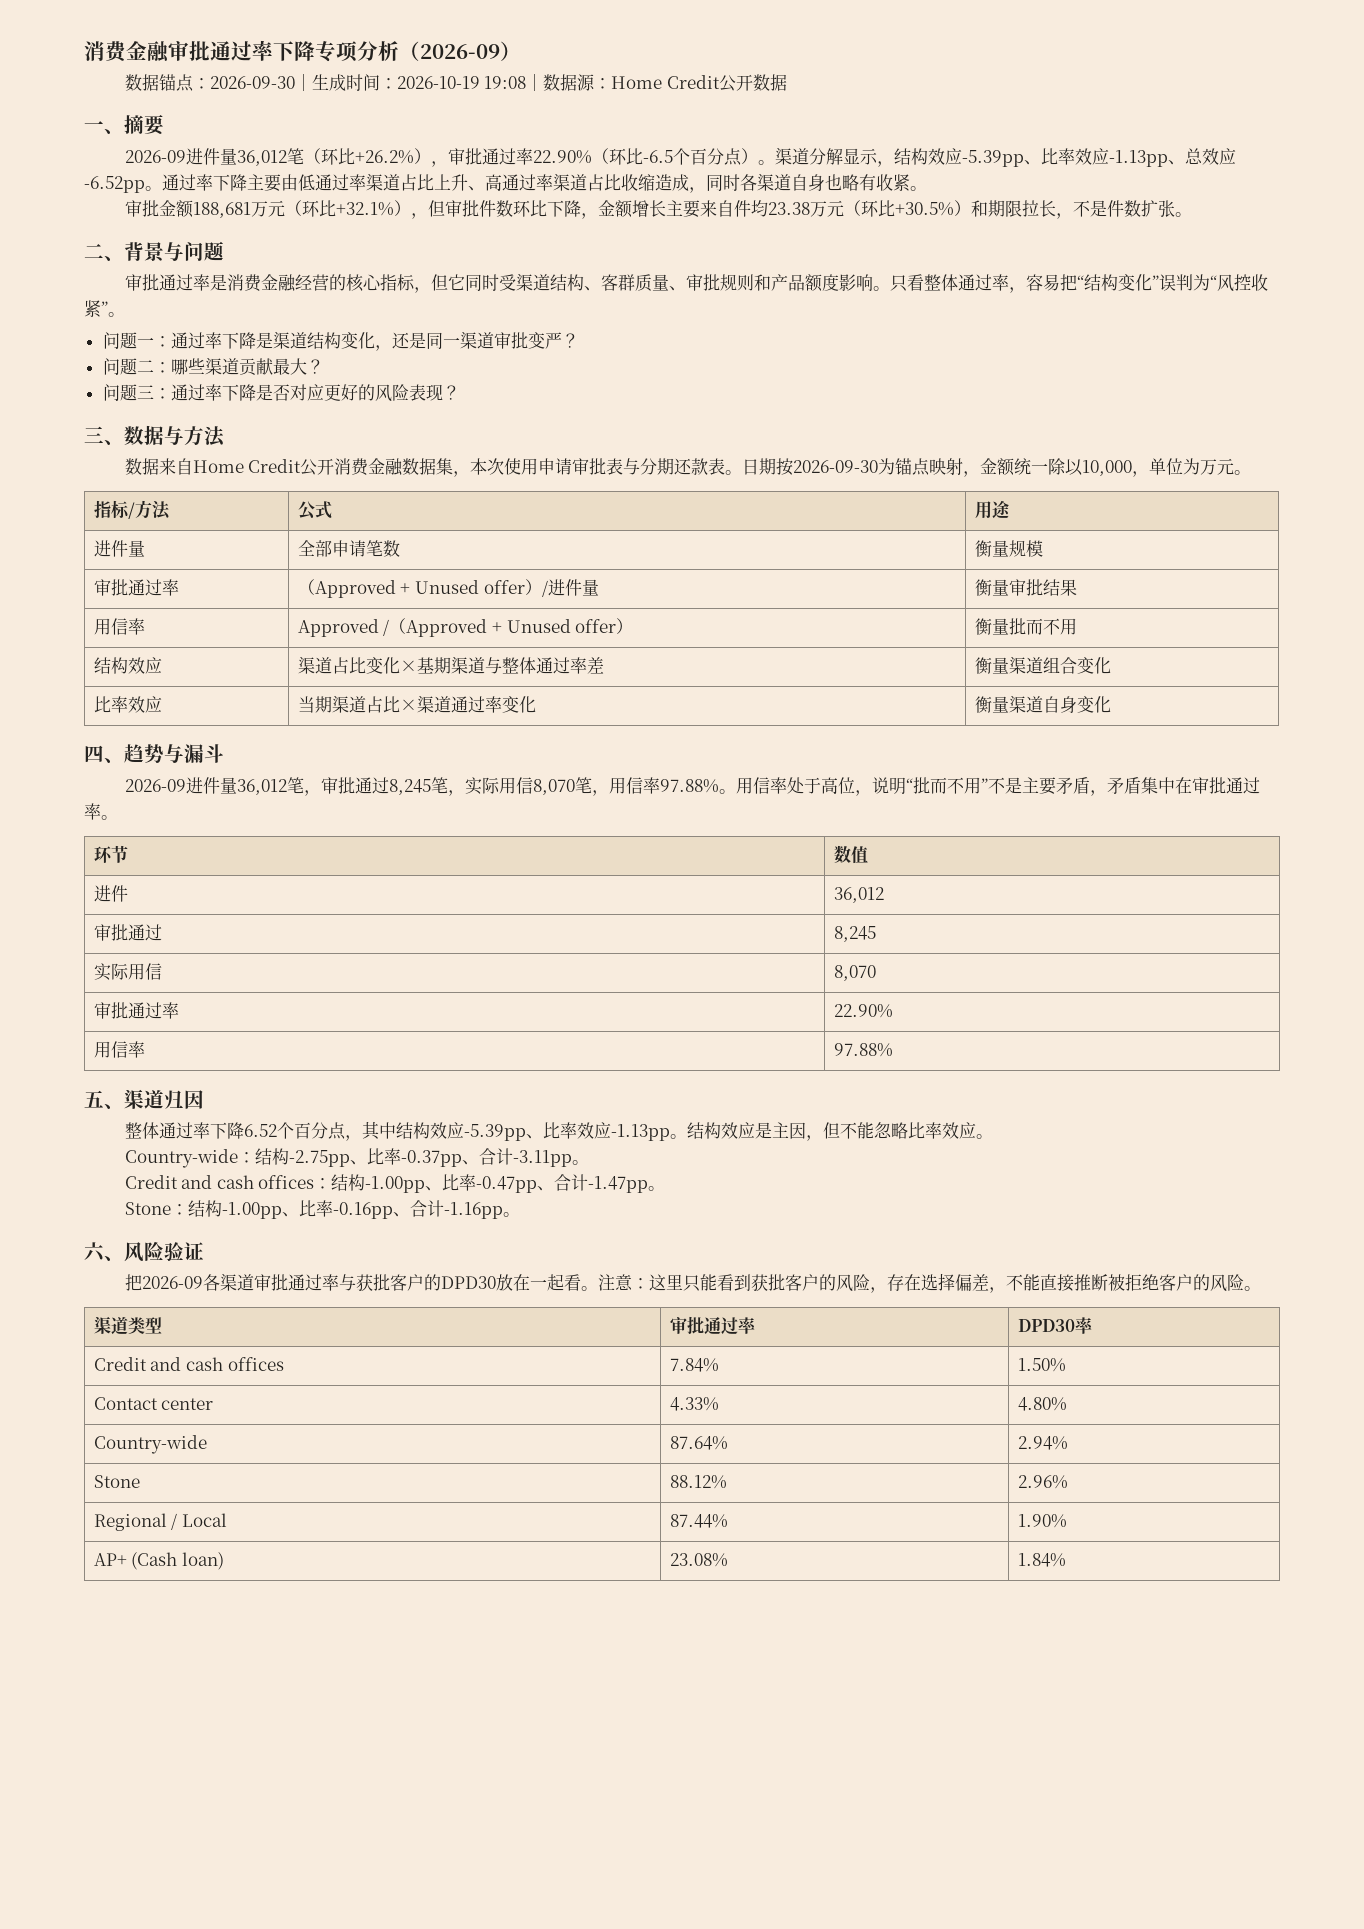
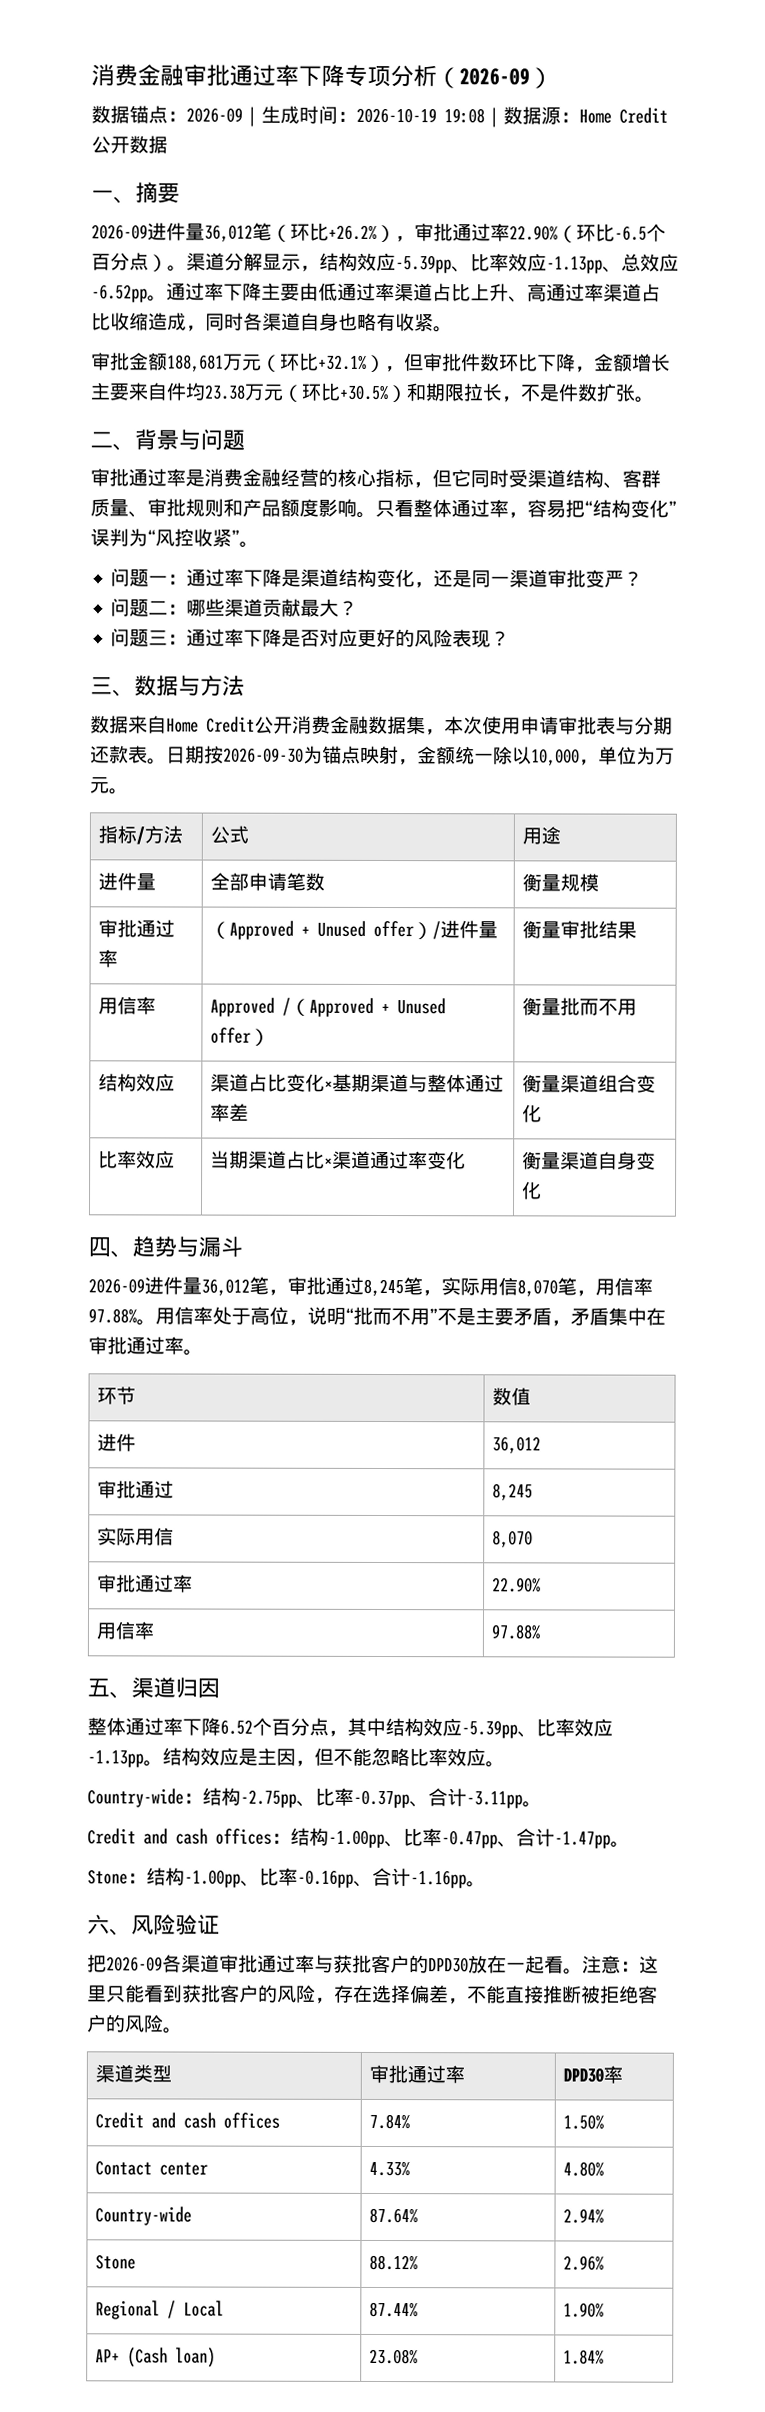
[209,76,295,89] 2026-09-30 -> [186,107,243,123] 2026-09

